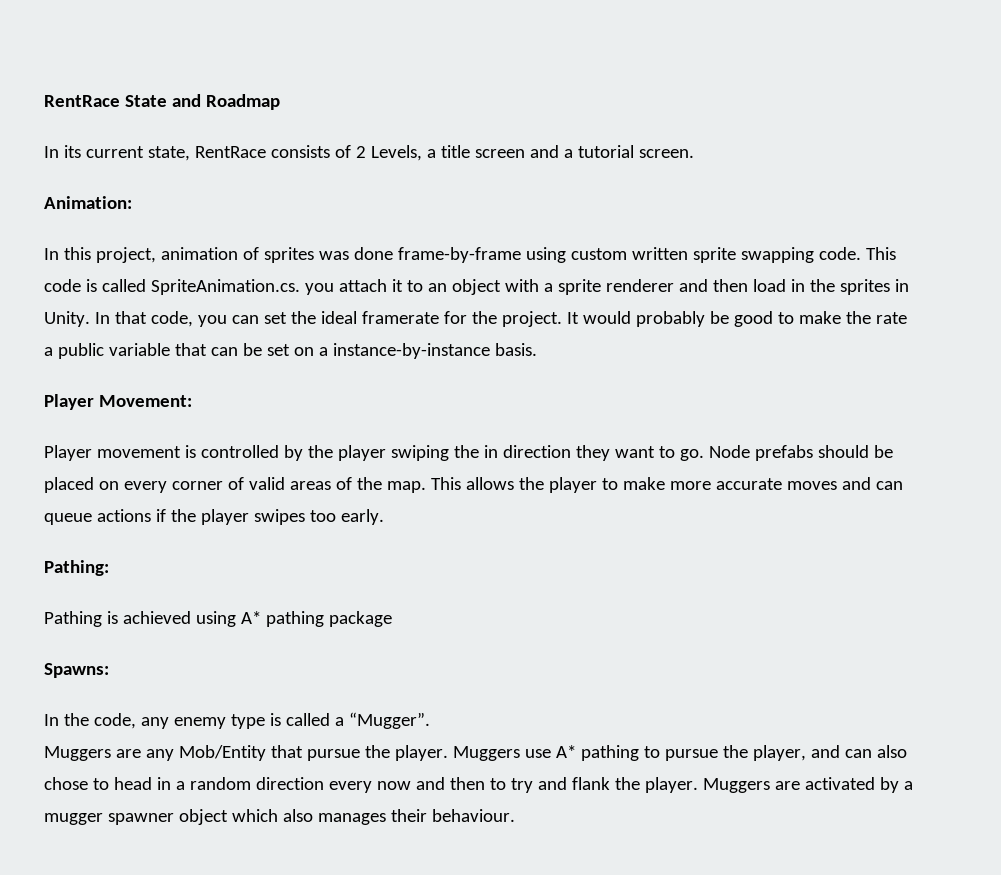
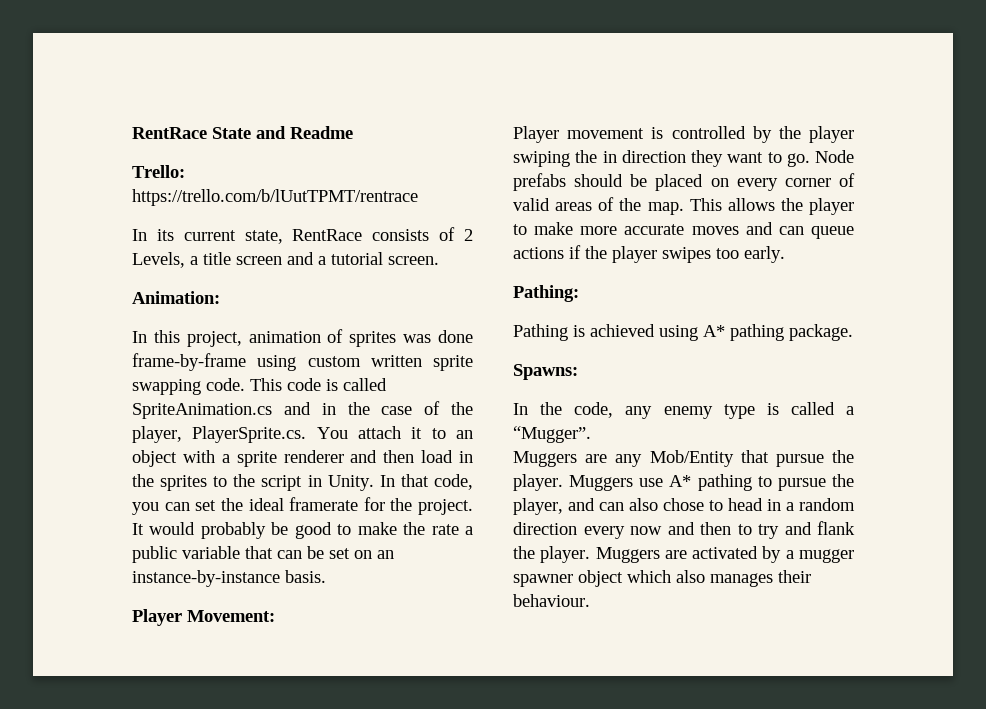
[205,94,280,110] Roadmap -> [290,126,353,139] [132,165,185,178] [132,189,418,206] Readme // Trello: https://trello.com/b/lUutTPMT/rentrace
[150,279,334,295] SpriteAnimation.cs. you -> [132,401,473,419] [132,426,348,443] SpriteAnimation.cs and in the case of the player, PlayerSprite.cs. You
(890, 287) none -> [213,474,303,491] to the script
[318,347,328,356] a -> [377,550,394,559] an
[328,611,392,627] package -> [789,324,853,341] package.

